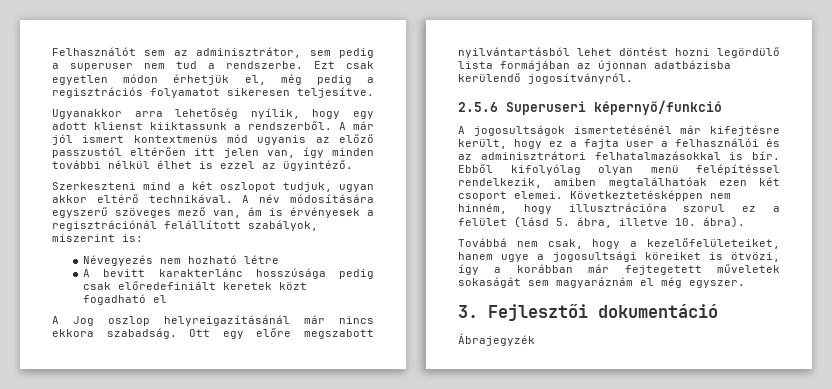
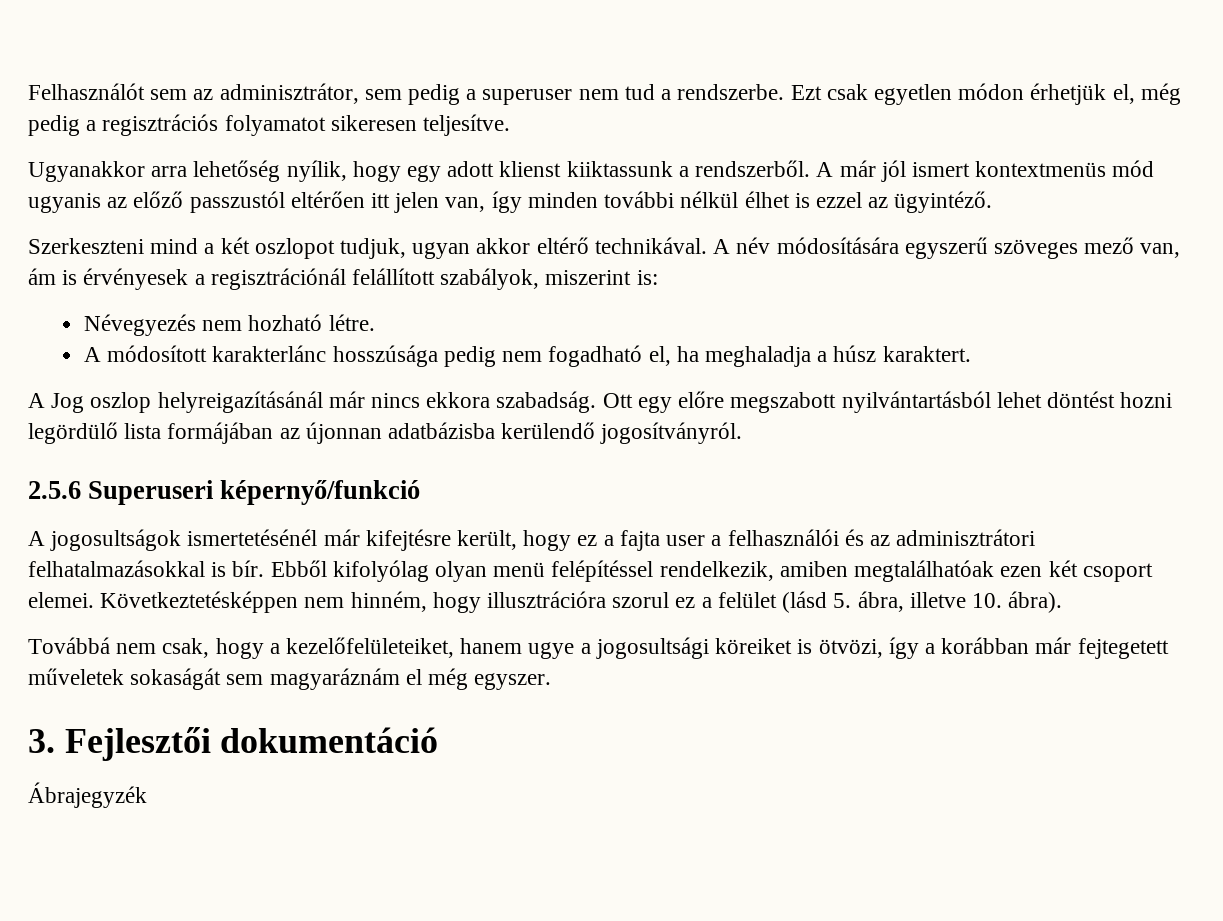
[244,255,280,264] [83,269,146,277] létre // A bevitt -> [328,314,375,331] [84,345,208,362] létre. // A módosított
[83,281,308,290] [83,294,168,305] csak előredefiniált keretek közt fogadható el -> [502,345,971,367] nem fogadható el, ha meghaladja a húsz karaktert.

